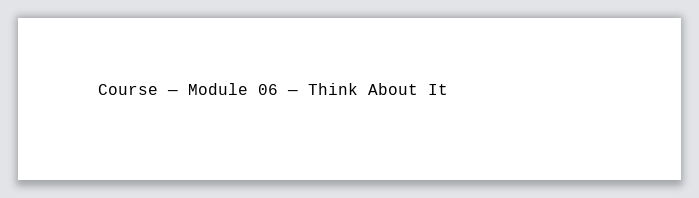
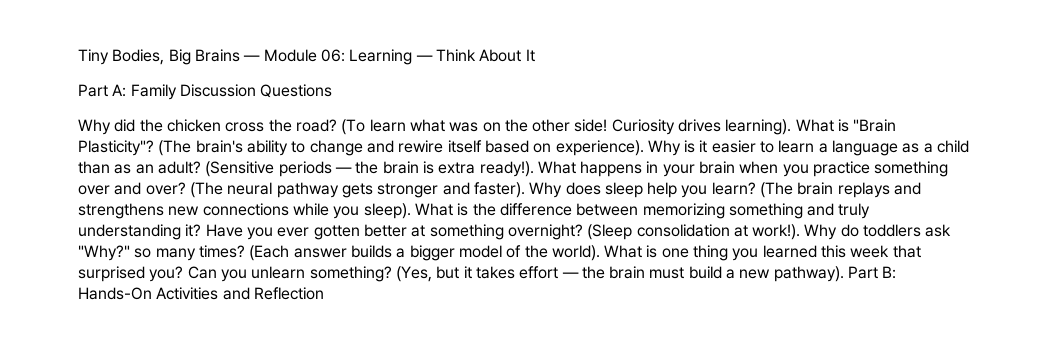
[98,83,448,95] Course — Module 06 — Think About It -> [78,49,535,65] [78,84,333,100] [78,119,897,135] [78,140,970,156] [78,161,949,177] [78,182,922,198] [78,203,871,219] [78,224,952,240] [78,245,921,261] [78,266,897,282] [78,287,324,300] Tiny Bodies, Big Brains — Module 06: Learning — Think About It // Part A: Family Discussion Questions // Why did the chicken cross the road? (To learn what was on the other side! Curiosity drives learning). What is "Brain Plasticity"? (The brain's ability to change and rewire itself based on experience). Why is it easier to learn a language as a child than as an adult? (Sensitive periods — the brain is extra ready!). What happens in your brain when you practice something over and over? (The neural pathway gets stronger and faster). Why does sleep help you learn? (The brain replays and strengthens new connections while you sleep). What is the difference between memorizing something and truly understanding it? Have you ever gotten better at something overnight? (Sleep consolidation at work!). Why do toddlers ask "Why?" so many times? (Each answer builds a bigger model of the world). What is one thing you learned this week that surprised you? Can you unlearn something? (Yes, but it takes effort — the brain must build a new pathway). Part B: Hands-On Activities and Reflection

